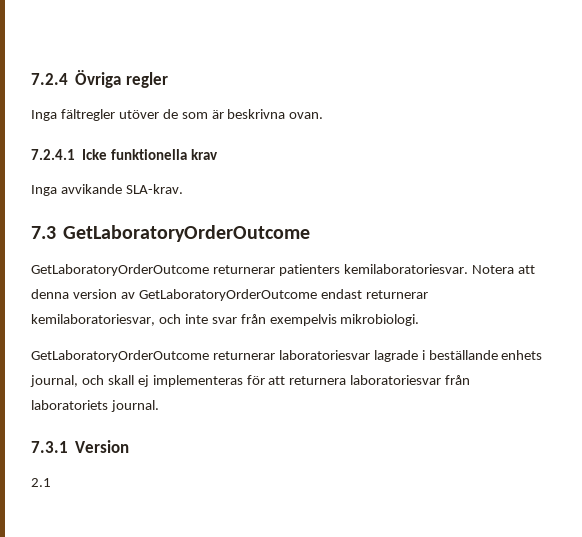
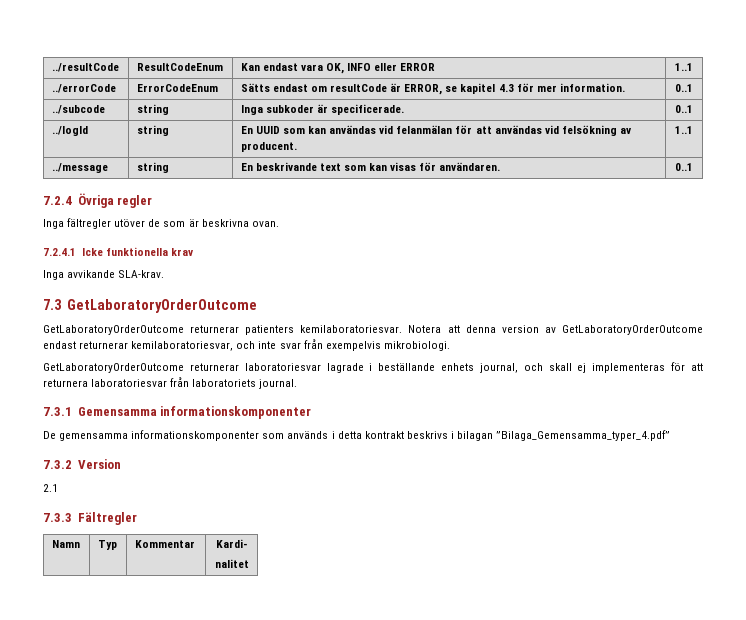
(31, 79) none -> [51,63,119,72] [136,63,223,71] [240,63,436,74] [675,63,693,71] [51,84,116,93] [136,84,218,92] [240,83,625,95] [675,84,693,92] [51,105,105,114] [136,104,169,115] [240,104,405,115] [675,105,693,113] [51,126,88,136] [136,125,169,136] [240,125,631,136] [240,142,297,152] [675,126,693,134] [51,163,108,173] [136,162,169,173] [240,162,501,171] [675,163,693,171] ../resultCode | ResultCodeEnum | Kan endast vara OK, INFO eller ERROR | 1..1 // ../errorCode | ErrorCodeEnum | Sätts endast om resultCode är ERROR, se kapitel 4.3 för mer information. | 0..1 // ../subcode | string | Inga subkoder är specificerade. | 0..1 // ../logId | string | En UUID som kan användas vid felanmälan för att användas vid felsökning av producent. | 1..1 // ../message | string | En beskrivande text som kan visas för användaren. | 0..1 //
[75,440,130,453] [31,478,51,487] Version // 2.1 -> [77,406,312,419] [43,430,671,441] [43,459,121,469] [43,484,58,492] [43,512,137,525] [51,540,80,548] [97,540,117,550] [134,540,195,548] [215,539,248,548] [214,559,249,568] Gemensamma informationskomponenter // De gemensamma informationskomponenter som används i detta kontrakt beskrivs i bilagan ”Bilaga_Gemensamma_typer_4.pdf” // 7.3.2 Version // 2.1 // 7.3.3 Fältregler // Namn | Typ | Kommentar | Kardi- // nalitet

